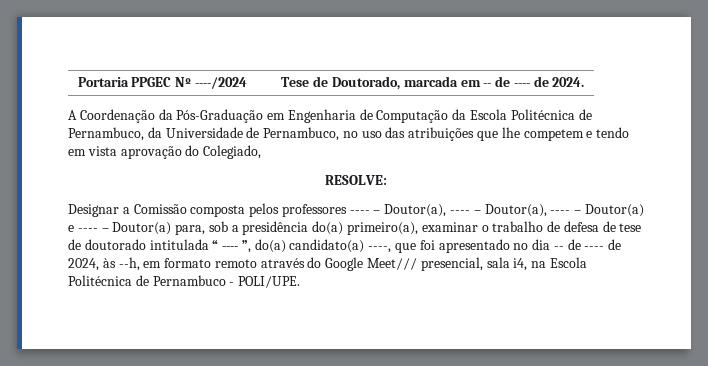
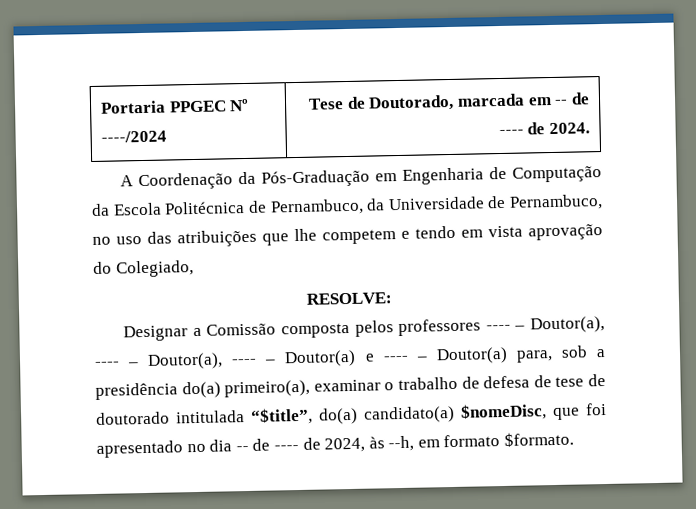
[212,240,251,253] “ ---- ”, -> [250,407,313,425] “$title”,
[368,246,392,253] ----, -> [460,403,547,421] $nomeDisc,
[214,257,587,271] [68,275,301,288] remoto através do Google Meet/// presencial, sala i4, na Escola Politécnica de Pernambuco - POLI/UPE. -> [504,431,575,447] $formato.

